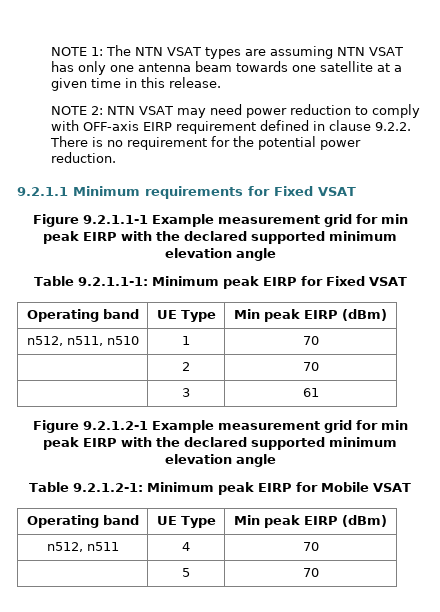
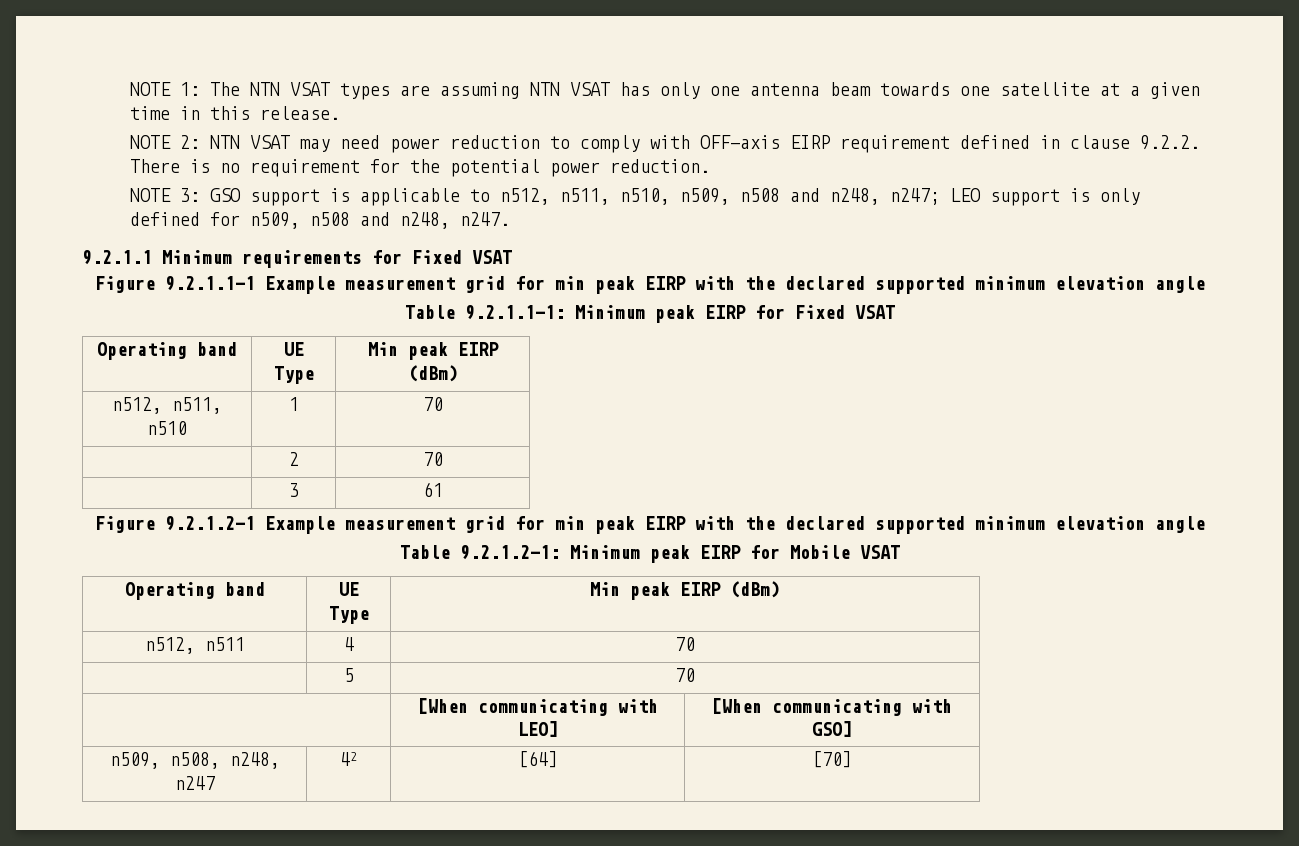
(117, 157) none -> [129,188,1140,206] [129,212,510,229] // NOTE 3: GSO support is applicable to n512, n511, n510, n509, n508 and n248, n247; LEO support is only defined for n509, n508 and n248, n247.
(319, 572) none -> [417,698,658,716] [517,721,558,737] [712,698,953,716] [812,721,853,737] [109,752,280,769] [174,776,215,790] [340,752,357,766] [517,751,558,768] [812,751,853,768] // | [When communicating with LEO] | [When communicating with GSO] // n509, n508, n248, n247 | 42 | [64] | [70]

